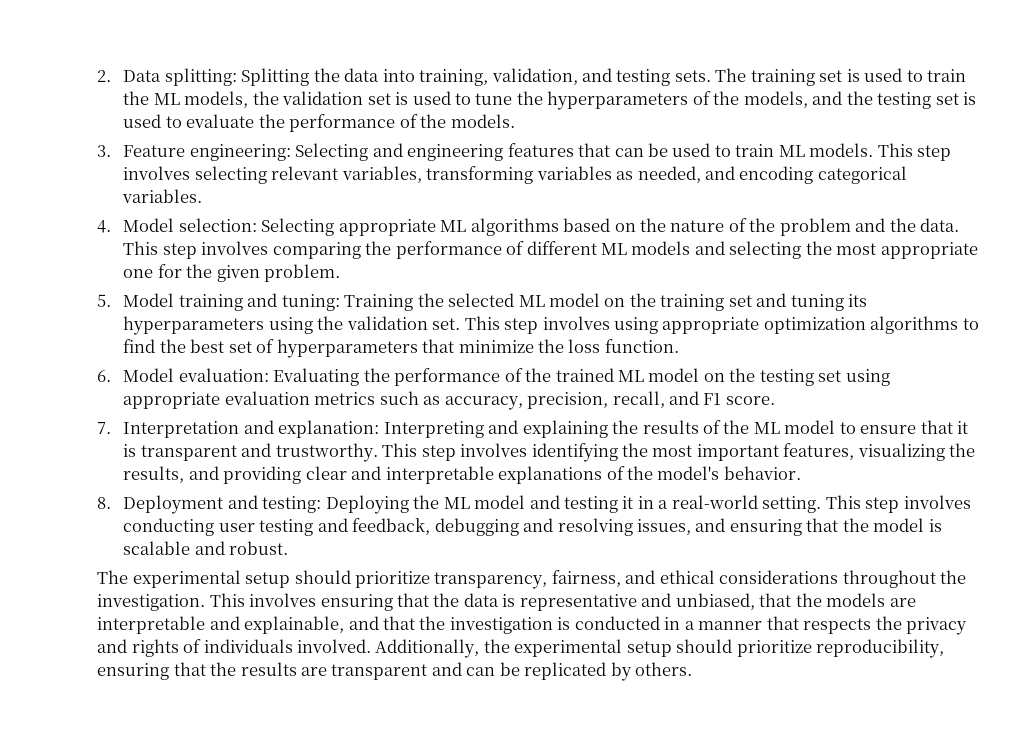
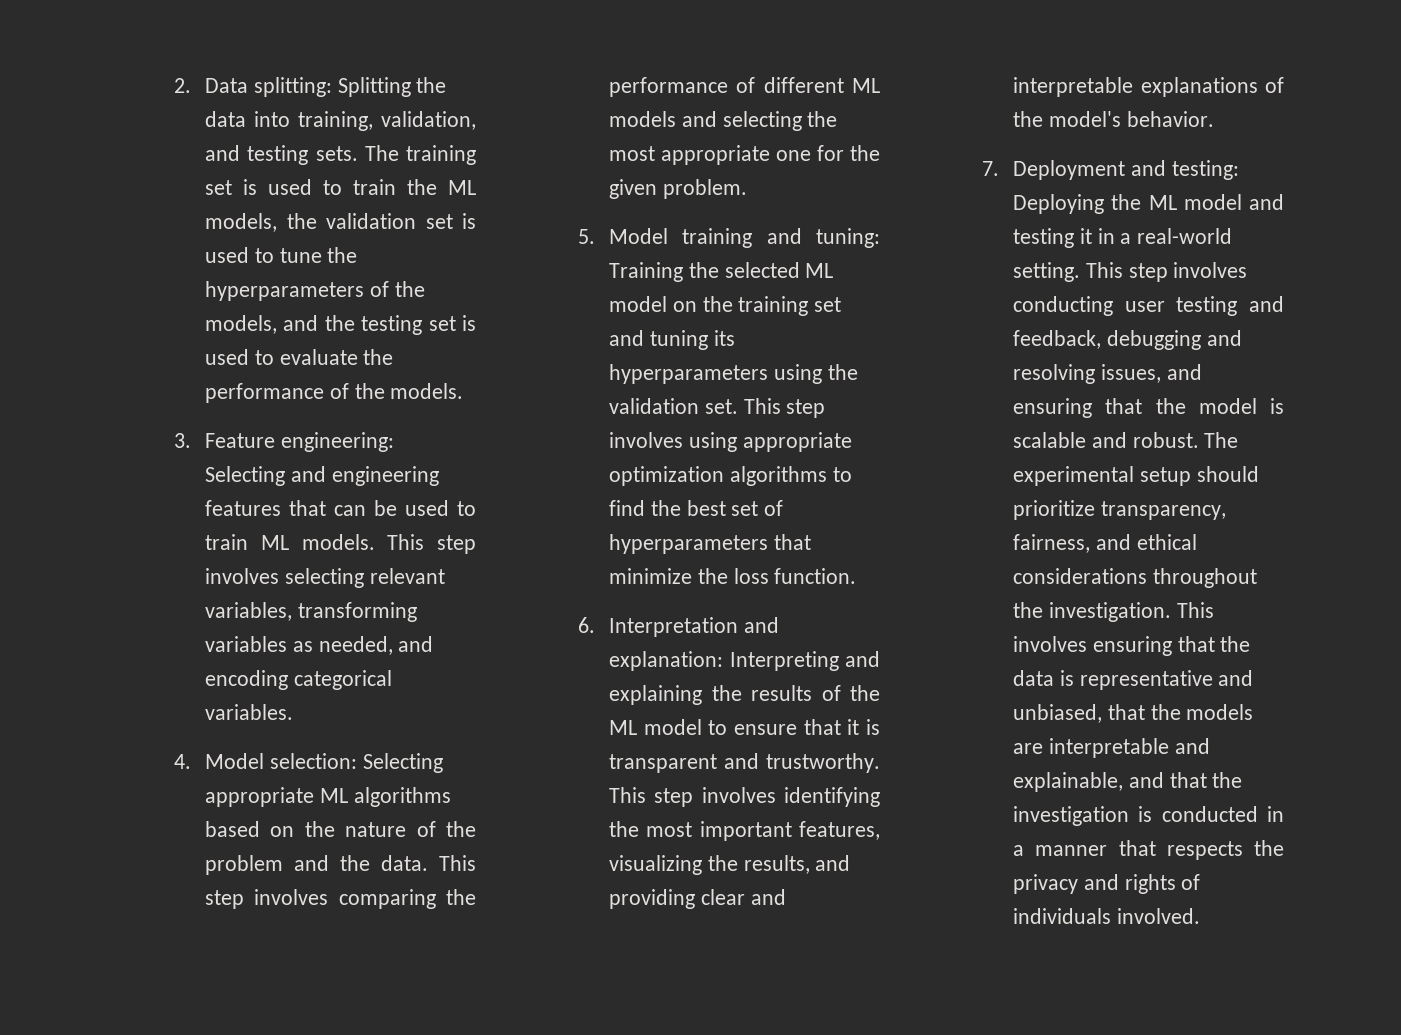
[123,368,890,386] [123,391,775,410] [97,422,112,434] Model evaluation: Evaluating the performance of the trained ML model on the testing set using appropriate evaluation metrics such as accuracy, precision, recall, and F1 score. // 7. -> (596, 625) none
[97,497,112,509] 8. -> [982,161,1000,176] 7.
(289, 548) // -> (1199, 440) none
[375,639,945,658] [97,662,693,681] Additionally, the experimental setup should prioritize reproducibility, ensuring that the results are transparent and can be replicated by others. -> (1200, 916) none

